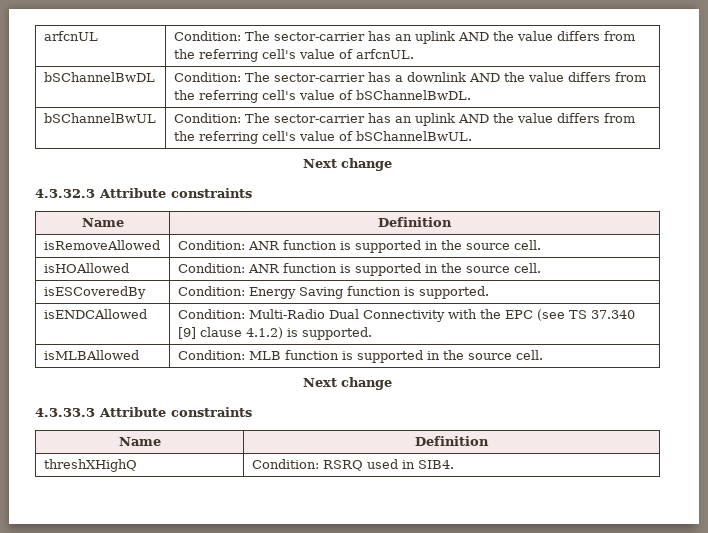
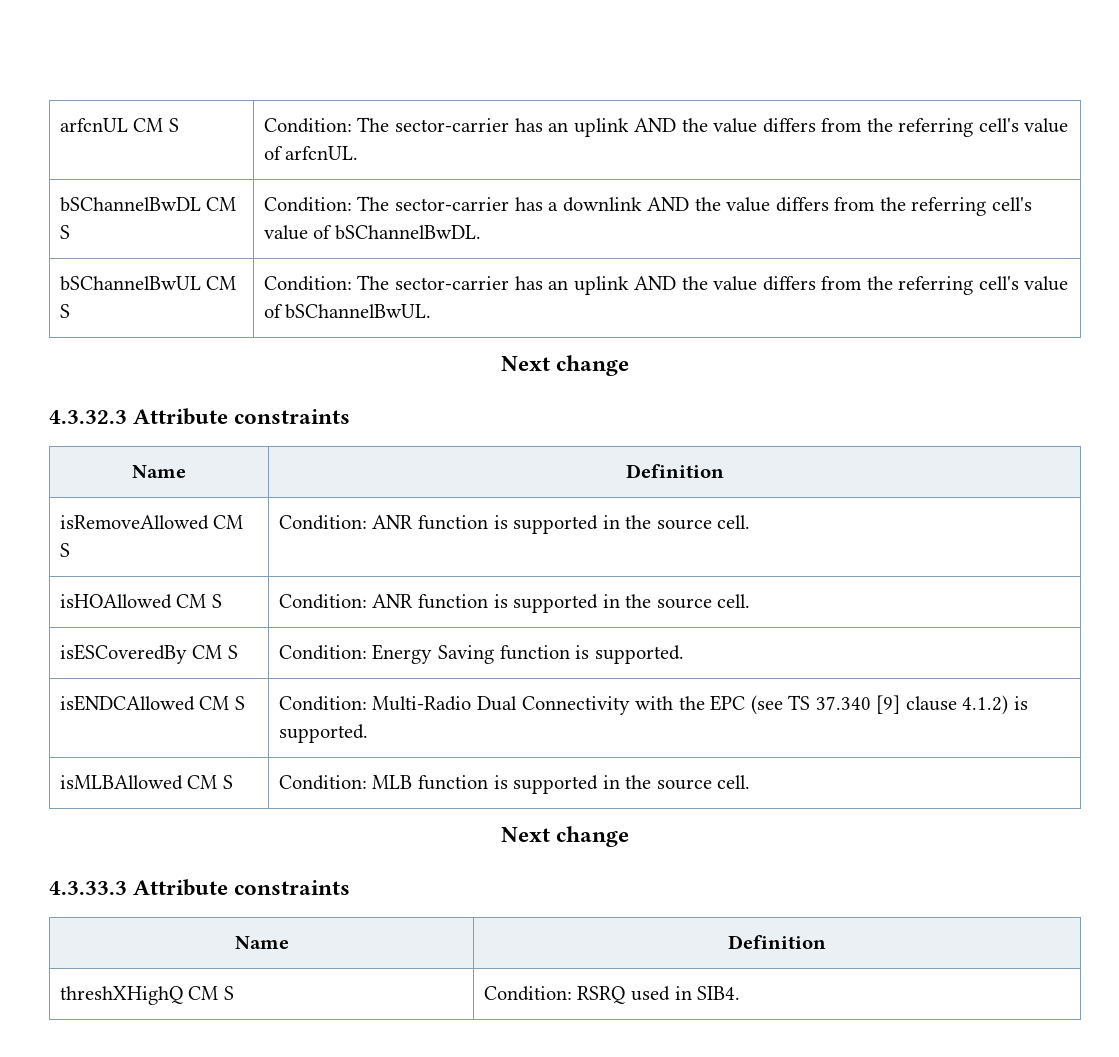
(98, 36) none -> [133,118,179,132] CM S
(155, 77) none -> [206,197,237,211] [59,225,70,239] CM S
(156, 118) none -> [206,276,237,290] [59,304,70,318] CM S
(160, 245) none -> [213,515,244,529] [59,543,70,557] CM S
(129, 268) none -> [176,594,222,608] CM S
(146, 292) none -> [192,645,238,659] CM S
(147, 314) none -> [199,696,245,710] CM S
(139, 355) none -> [187,775,233,789] CM S
(137, 465) none -> [188,986,234,1000] CM S

